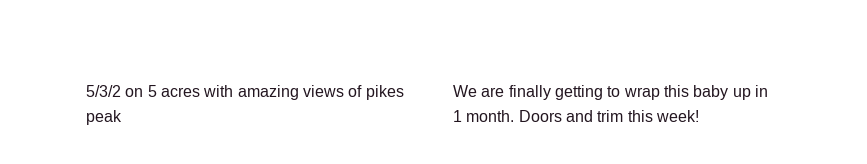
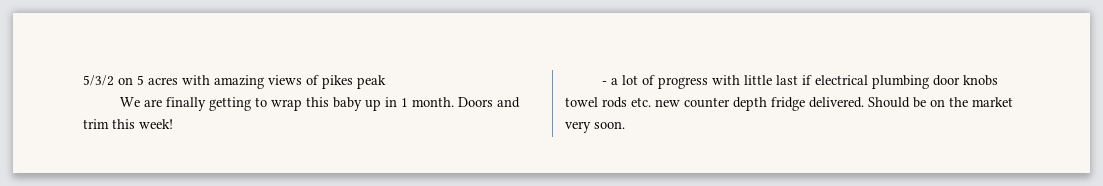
(699, 116) none -> [601,75,998,89] [565,97,1013,111] [565,121,625,133] // - a lot of progress with little last if electrical plumbing door knobs towel rods etc. new counter depth fridge delivered. Should be on the market very soon.

